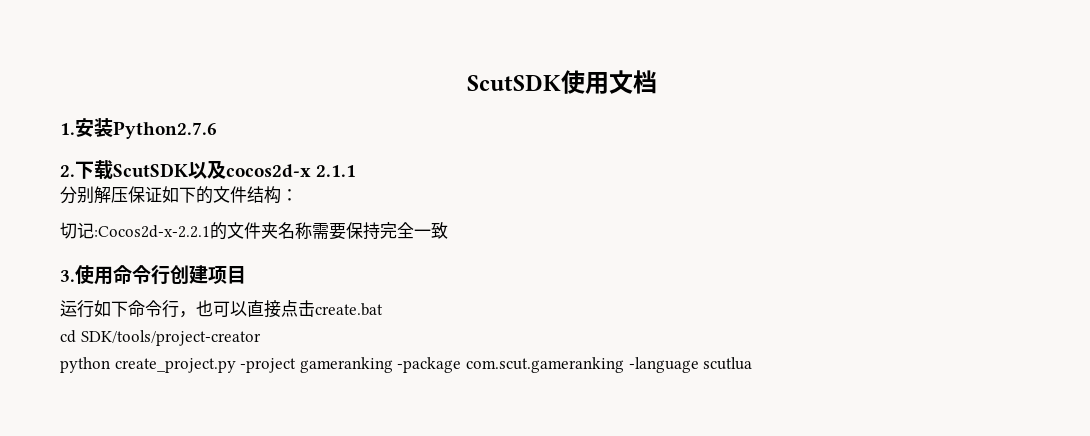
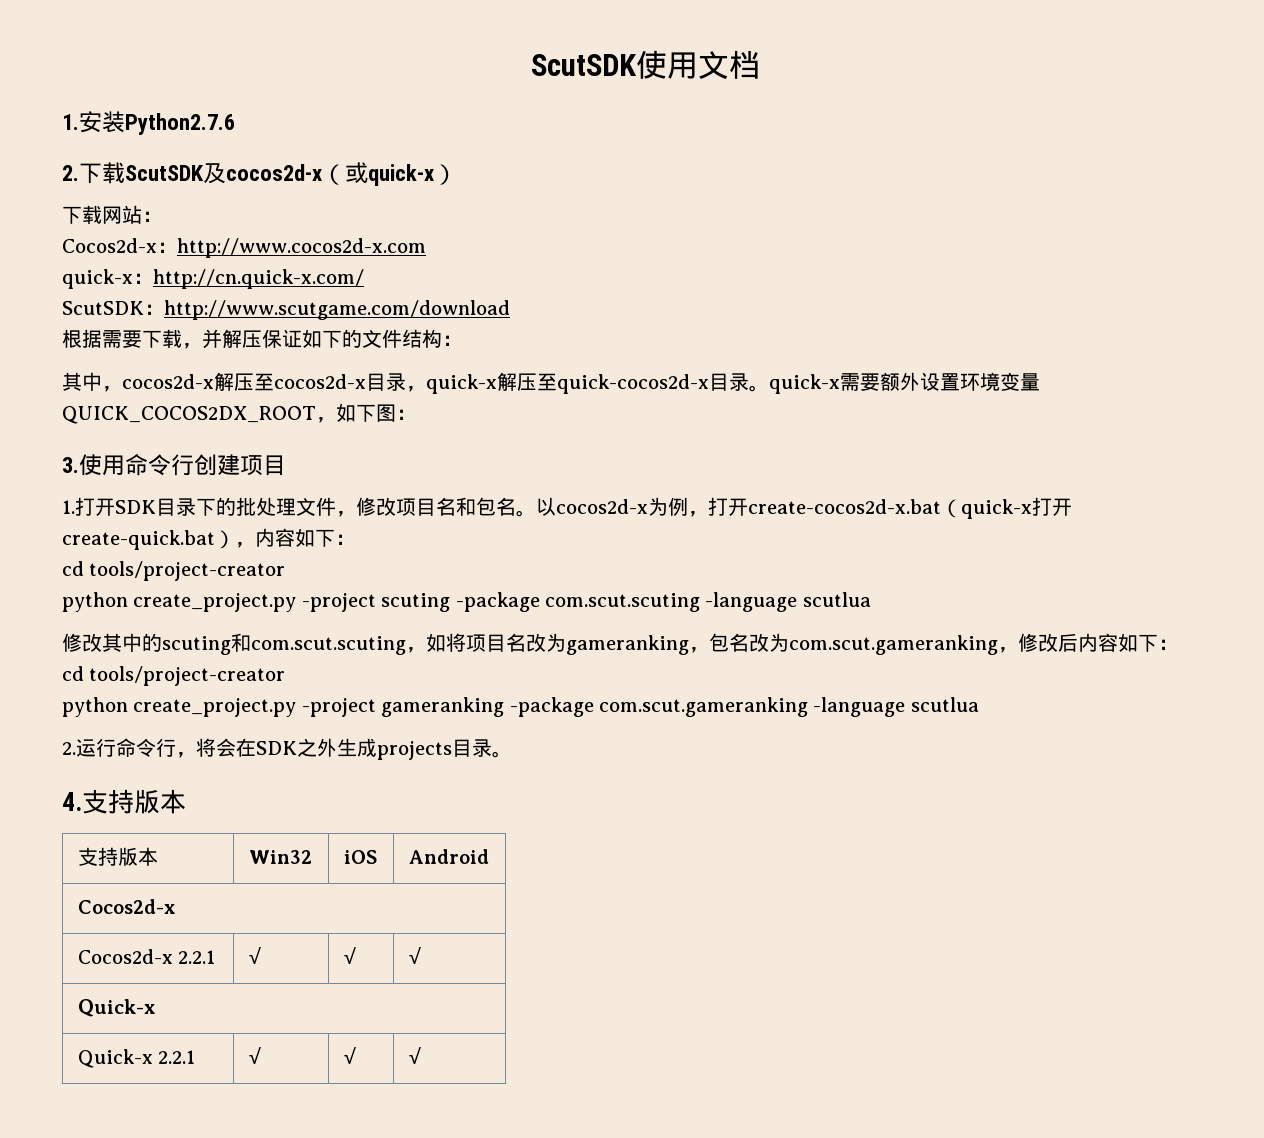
[188,160,357,179] [60,186,94,204] 以及cocos2d-x 2.1.1 // 分别 -> [203,162,457,186] [62,205,162,224] [62,238,426,258] [62,269,364,289] [62,300,510,320] [62,329,222,349] 及cocos2d-x（或quick-x） // 下载网站： // Cocos2d-x：http://www.cocos2d-x.com // quick-x：http://cn.quick-x.com/ // ScutSDK：http://www.scutgame.com/download // 根据需要下载，并
[60,222,448,240] 切记:Cocos2d-x-2.2.1的文件夹名称需要保持完全一致 -> [62,372,1040,394] [62,403,416,424] 其中，cocos2d-x解压至cocos2d-x目录，quick-x解压至quick-cocos2d-x目录。quick-x需要额外设置环境变量QUICK_COCOS2DX_ROOT，如下图：
[60,300,383,318] [60,330,261,346] 运行如下命令行，也可以直接点击create.bat // cd SDK/tools/project-creator -> [62,497,1072,519] [62,528,355,550] [62,561,286,581] [62,592,871,612] [62,633,1178,655] [62,666,286,686] 1.打开SDK目录下的批处理文件，修改项目名和包名。以cocos2d-x为例，打开create-cocos2d-x.bat（quick-x打开create-quick.bat），内容如下： // cd tools/project-creator // python create_project.py -project scuting -package com.scut.scuting -language scutlua // 修改其中的scuting和com.scut.scuting，如将项目名改为gameranking，包名改为com.scut.gameranking，修改后内容如下： // cd tools/project-creator
(753, 363) none -> [62,738,512,760] [62,789,186,814] [77,847,158,866] [248,850,312,864] [343,850,377,864] [408,849,489,864] [77,899,176,914] [77,949,215,964] [248,947,261,964] [343,947,356,964] [408,947,421,964] [77,999,156,1017] [77,1049,195,1068] [248,1047,261,1064] [343,1047,356,1064] [408,1047,421,1064] // 2.运行命令行，将会在SDK之外生成projects目录。 // 4.支持版本 // 支持版本 | Win32 | iOS | Android // Cocos2d-x // Cocos2d-x 2.2.1 | √ | √ | √ // Quick-x // Quick-x 2.2.1 | √ | √ | √

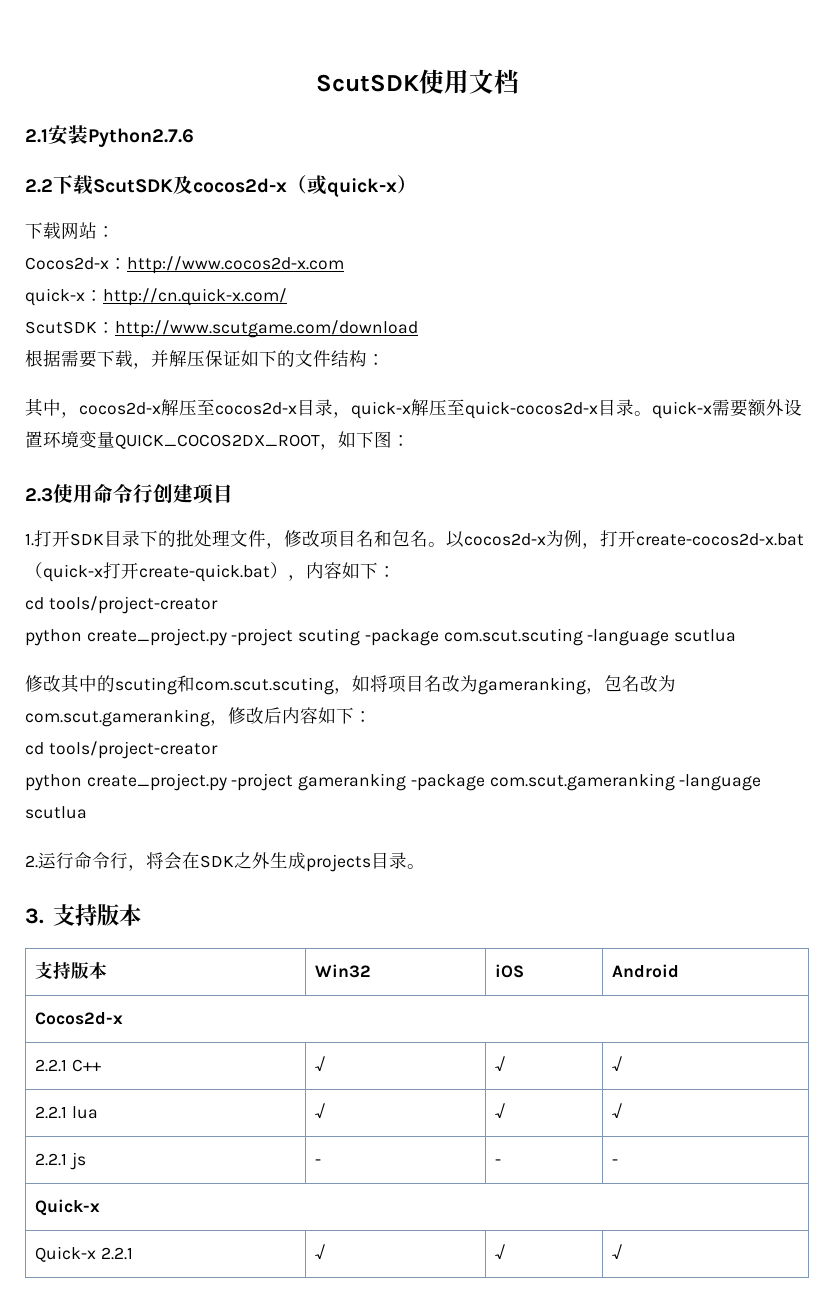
[62,114,79,130] 1. -> [25,129,48,143] 2.1
[62,165,79,181] 2. -> [25,179,53,193] 2.2
[62,457,79,473] 3. -> [25,488,53,502] 2.3
[62,792,82,811] 4. -> [25,908,44,924] 3.
[77,949,215,964] [248,947,261,964] [343,947,356,964] [408,947,421,964] Cocos2d-x 2.2.1 | √ | √ | √ -> [35,1059,101,1072] [315,1056,326,1071] [495,1056,506,1071] [612,1056,623,1071] [35,1106,98,1119] [315,1103,326,1118] [495,1103,506,1118] [612,1103,623,1118] [35,1152,86,1170] [315,1159,322,1165] [495,1159,502,1165] [612,1159,619,1165] 2.2.1 C++ | √ | √ | √ // 2.2.1 lua | √ | √ | √ // 2.2.1 js | - | - | -

